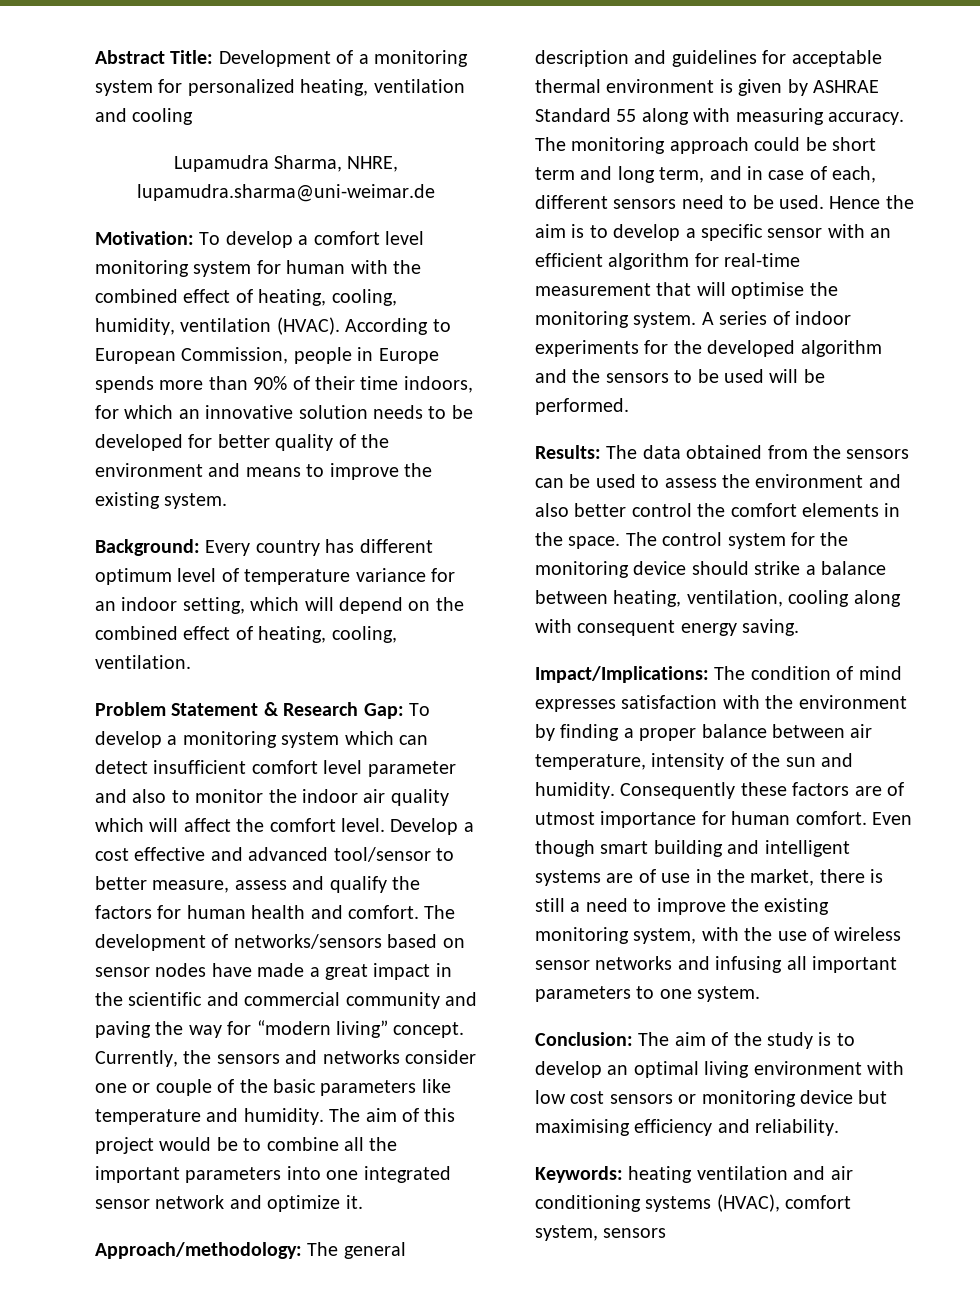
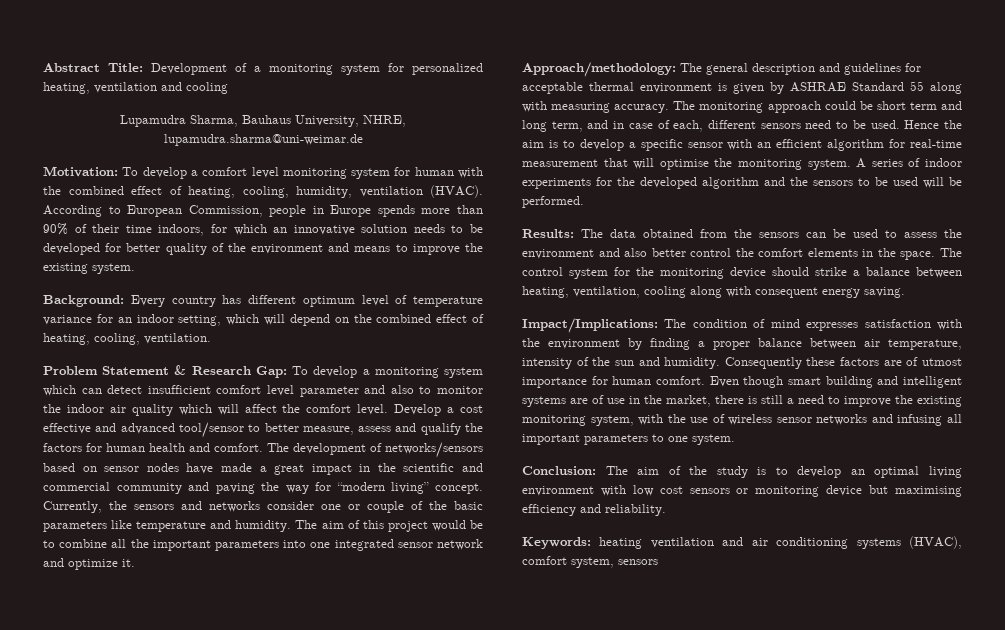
(342, 163) none -> [242,115,359,127] Bauhaus University,

